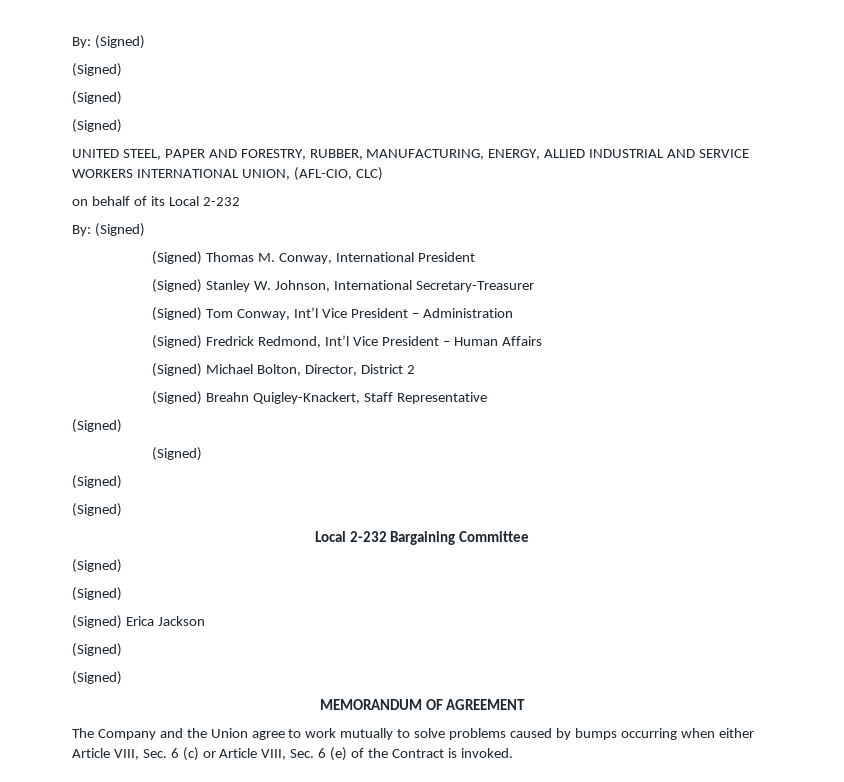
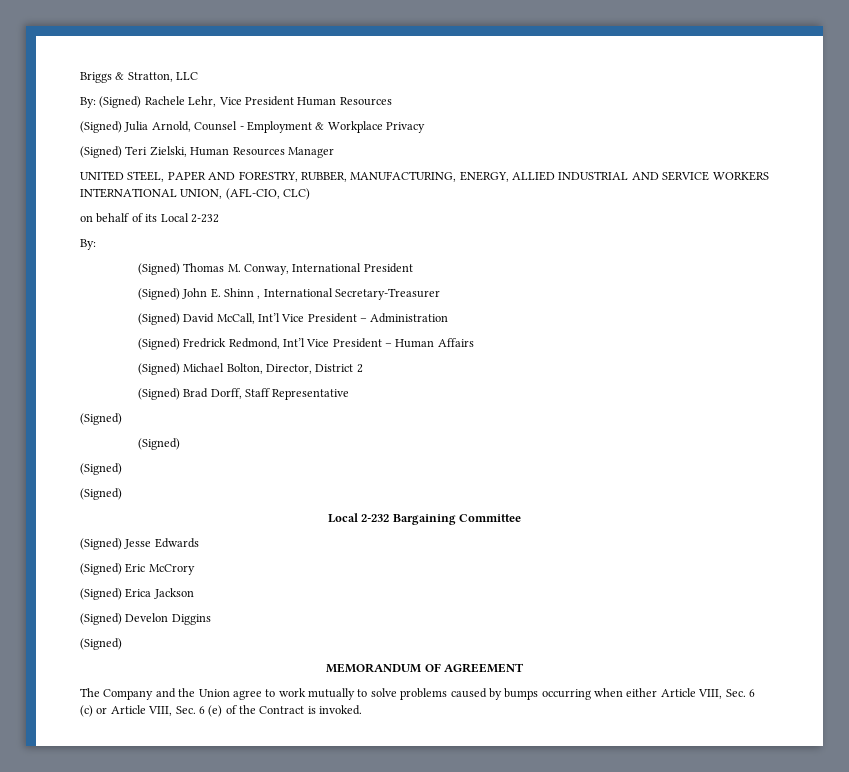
[72,35,145,49] [72,63,122,77] [72,91,122,105] [72,119,122,133] By: (Signed) // (Signed) // (Signed) // (Signed) -> [80,72,199,83] [80,96,392,108] [80,121,425,133] [80,146,334,158] Briggs & Stratton, LLC // By: (Signed) Rachele Lehr, Vice President Human Resources // (Signed) Julia Arnold, Counsel - Employment & Workplace Privacy // (Signed) Teri Zielski, Human Resources Manager
[94,223,145,237] (Signed) -> (96, 244) none
[206,280,331,292] Stanley W. Johnson, -> [182,288,261,299] John E. Shinn ,
[206,309,291,320] Tom Conway, -> [183,313,255,324] David McCall,
[206,392,361,404] Breahn Quigley-Knackert, -> [183,388,242,399] Brad Dorff,
[72,587,122,601] // (Signed) -> [124,538,199,549] [80,563,195,575] Jesse Edwards // (Signed) Eric McCrory
(122, 650) none -> [125,613,211,625] Develon Diggins

